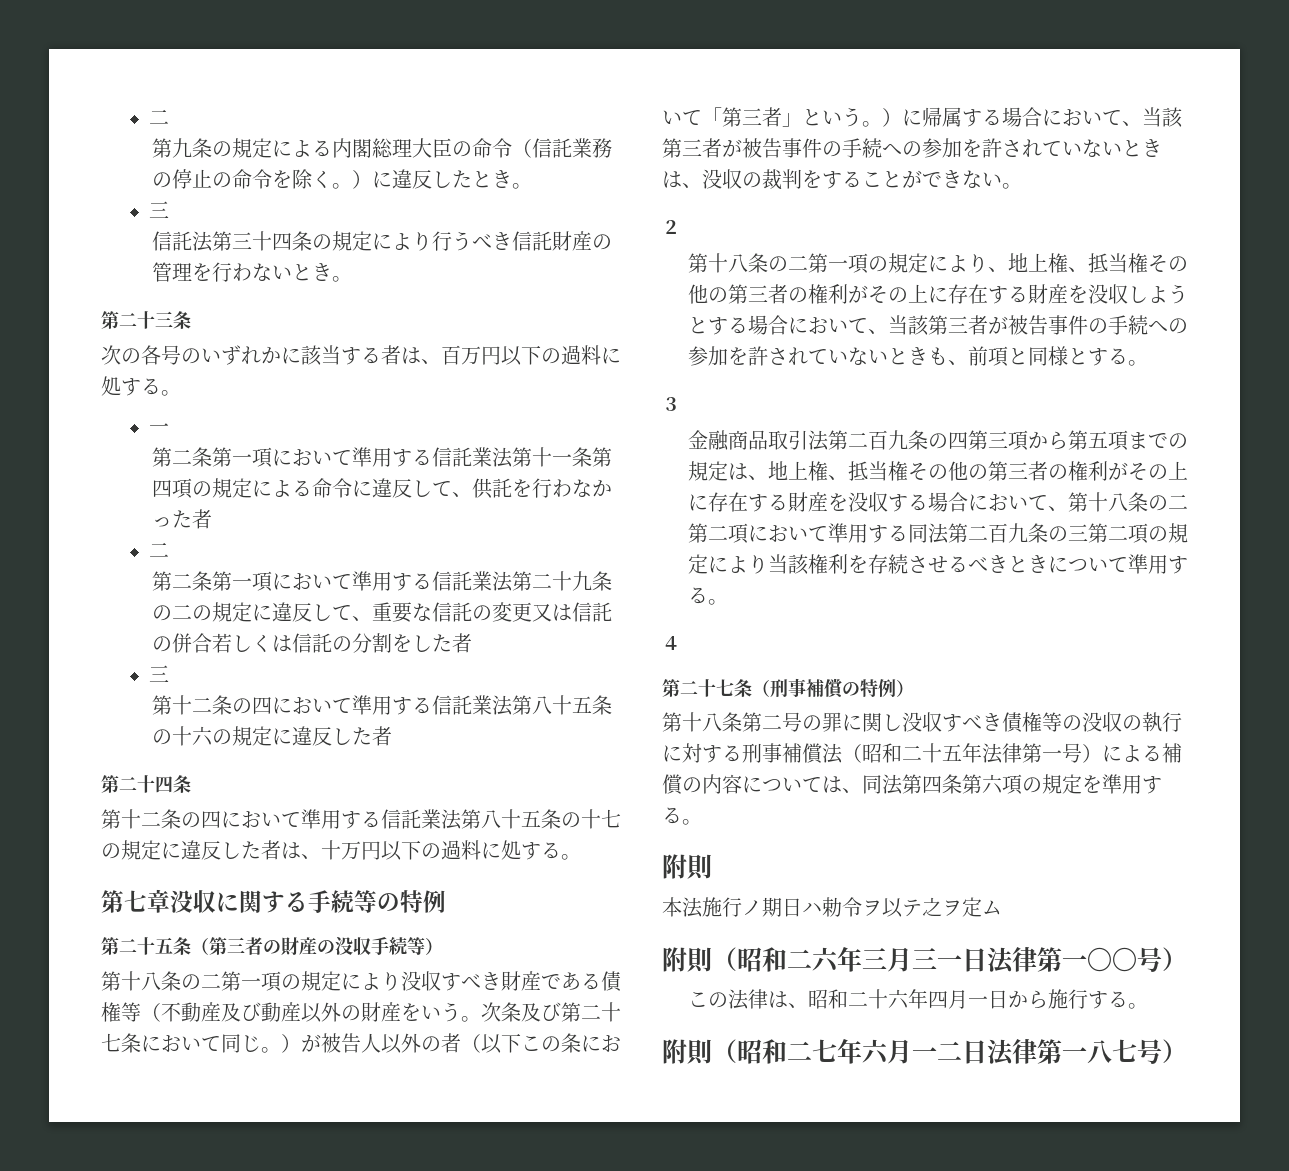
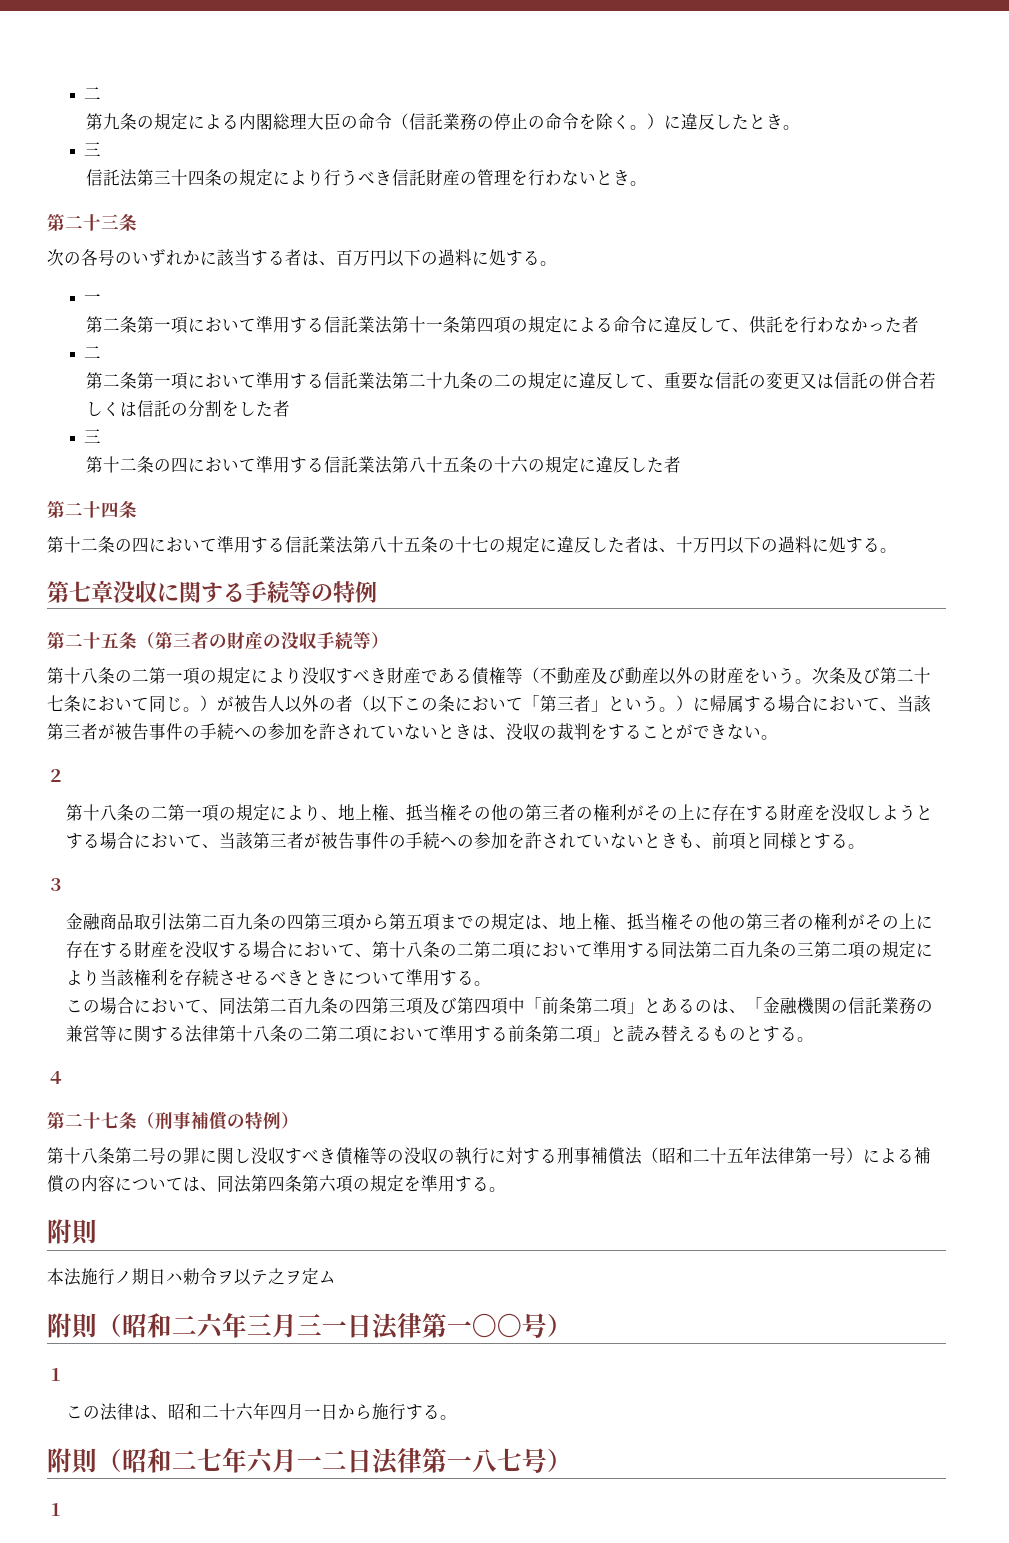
(728, 602) none -> [66,997,934,1015] [66,1025,815,1043] // この場合において、同法第二百九条の四第三項及び第四項中「前条第二項」とあるのは、「金融機関の信託業務の兼営等に関する法律第十八条の二第二項において準用する前条第二項」と読み替えるものとする。
(1187, 959) none -> [47,1368,65,1381] // １
(1187, 1051) none -> [47,1503,65,1516] // １

